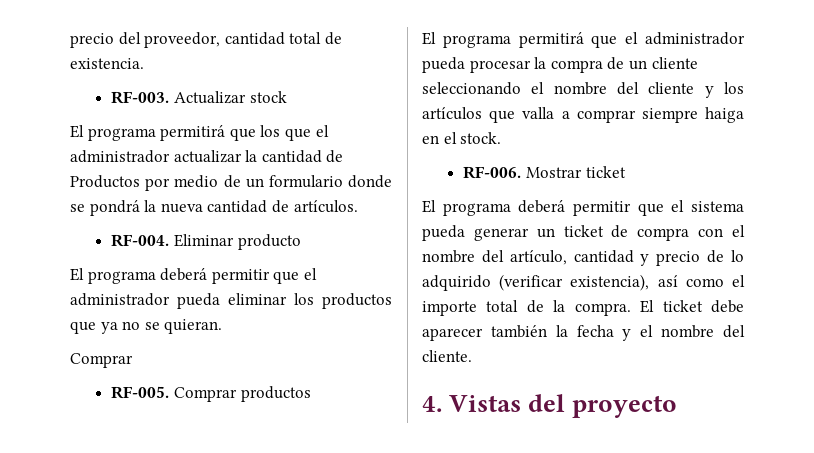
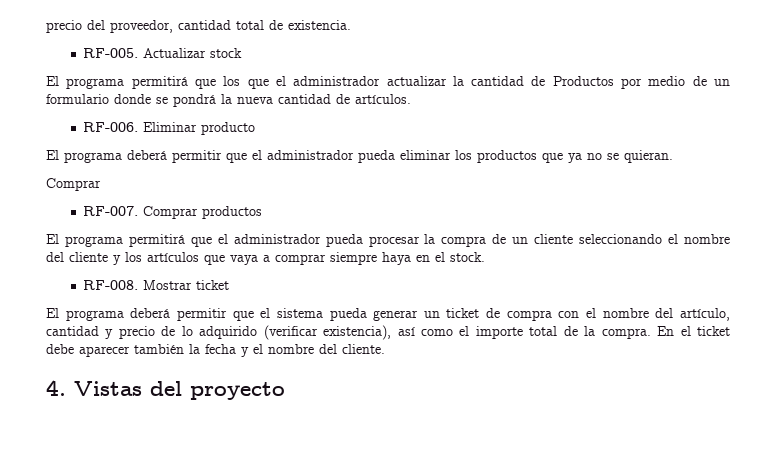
[111,91,170,104] RF-003. -> [83,48,139,58] RF-005.
[111,234,170,247] RF-004. -> [83,122,139,132] RF-006.
[111,386,170,399] RF-005. -> [83,206,139,216] RF-007.
[522,107,555,119] valla -> [230,255,258,265] vaya
[705,107,744,123] haiga -> [382,252,411,265] haya
[463,166,522,179] RF-006. -> [83,280,139,290] RF-008.
[640,300,655,313] El -> [657,326,691,336] En el

